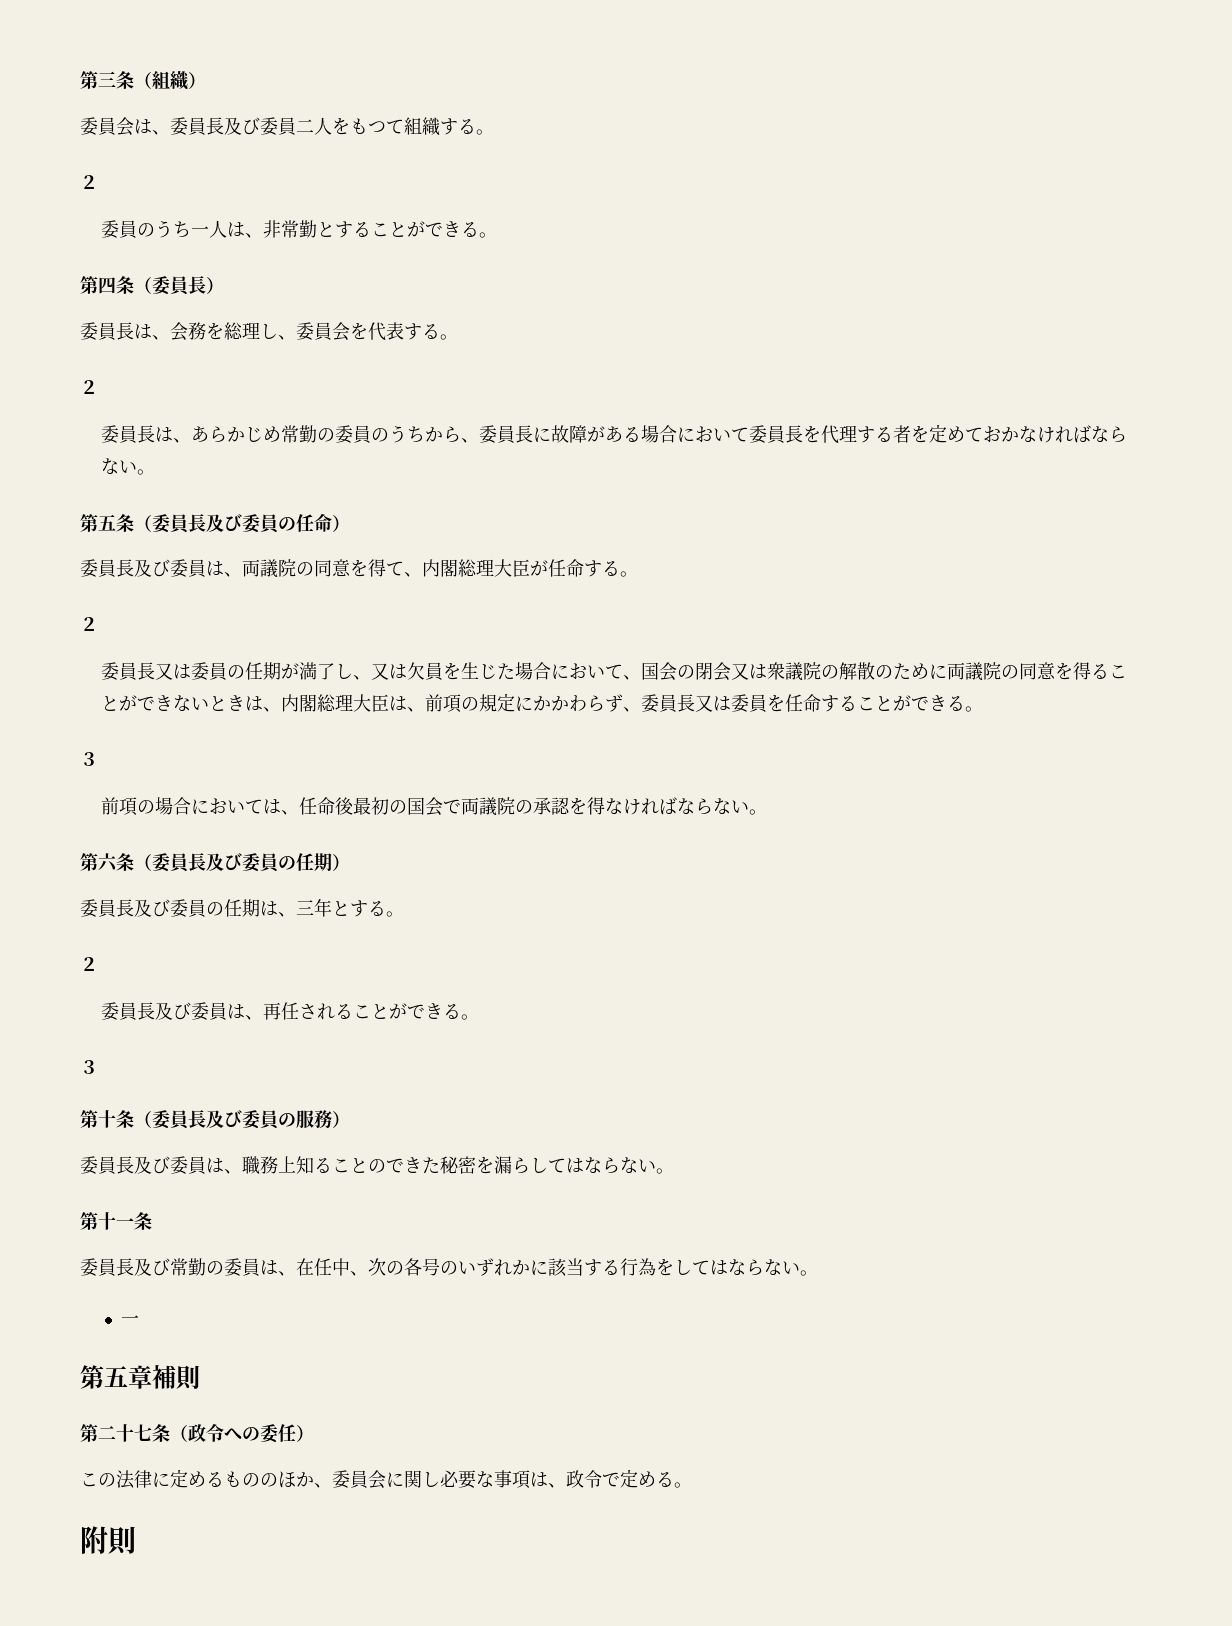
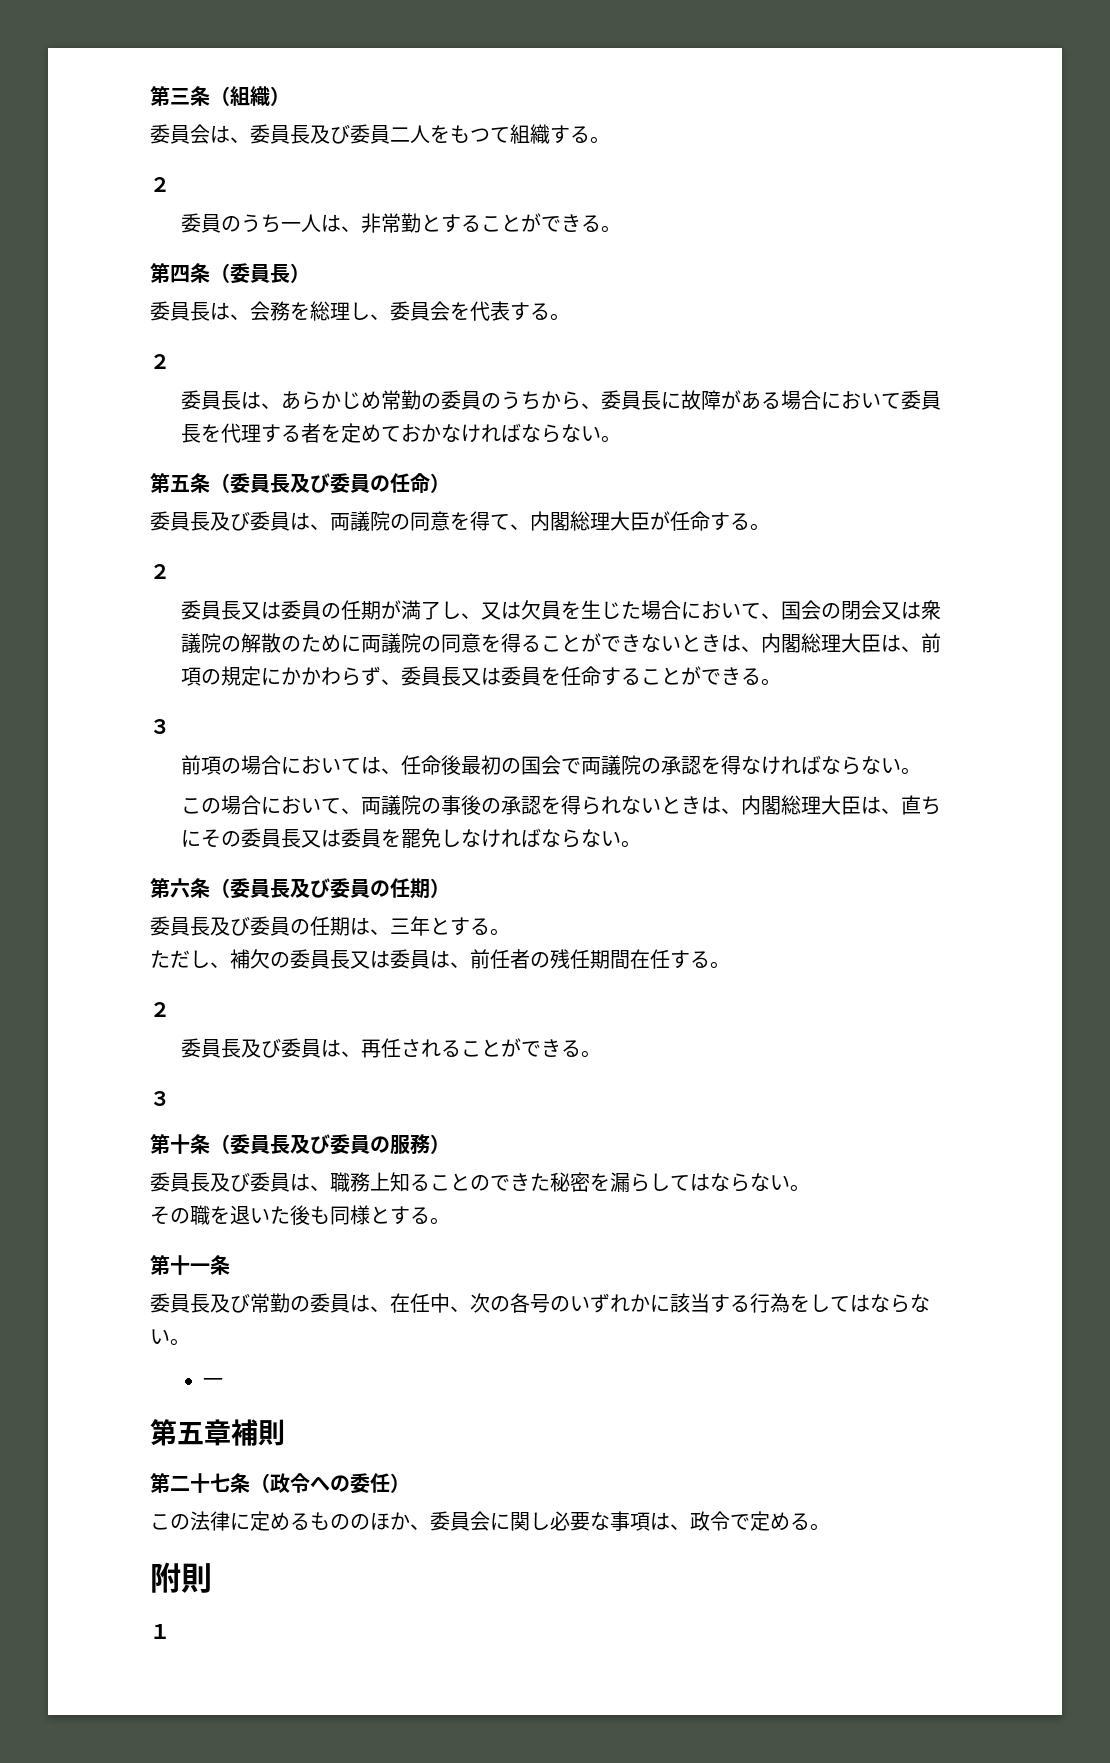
(768, 812) none -> [180,795,941,815] [180,828,641,849] // この場合において、両議院の事後の承認を得られないときは、内閣総理大臣は、直ちにその委員長又は委員を罷免しなければならない。
(404, 914) none -> [150,949,730,969] // ただし、補欠の委員長又は委員は、前任者の残任期間在任する。
(674, 1171) none -> [150,1205,450,1225] // その職を退いた後も同様とする。
(136, 1540) none -> [150,1624,170,1639] // １

